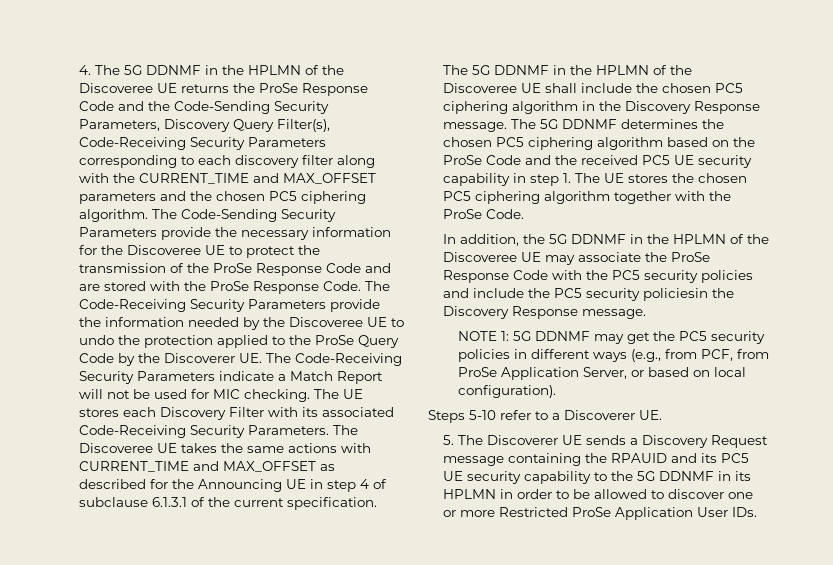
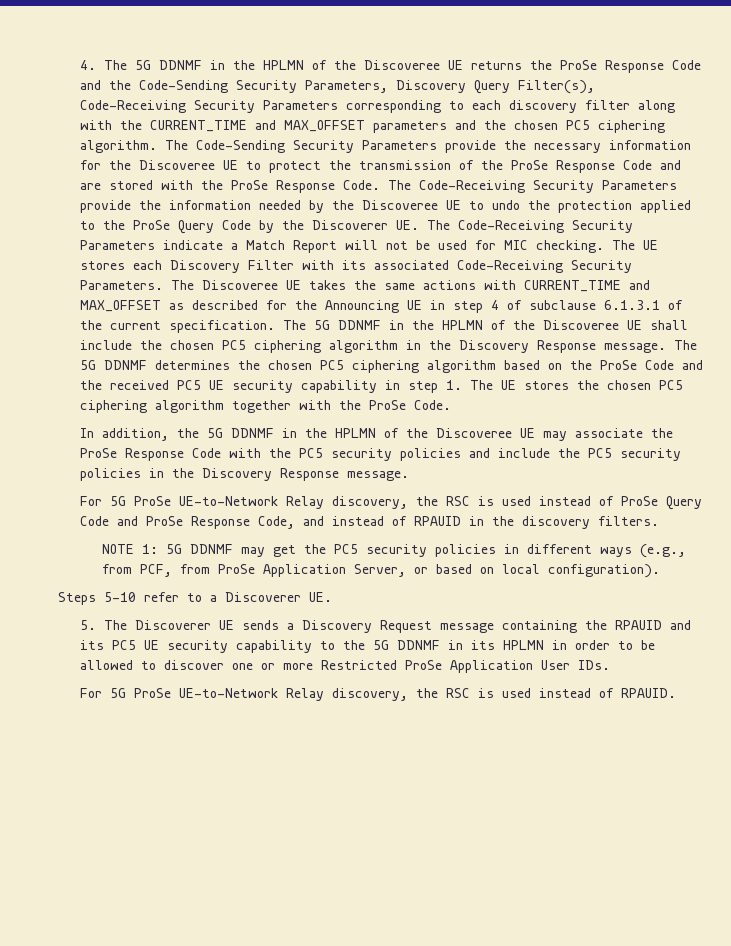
[642,288,734,301] [442,306,646,319] policiesin the Discovery Response message. -> [79,468,409,481] [79,496,702,510] [79,516,659,529] policies in the Discovery Response message. // For 5G ProSe UE-to-Network Relay discovery, the RSC is used instead of ProSe Query Code and ProSe Response Code, and instead of RPAUID in the discovery filters.
(757, 512) none -> [79,688,676,701] // For 5G ProSe UE-to-Network Relay discovery, the RSC is used instead of RPAUID.

